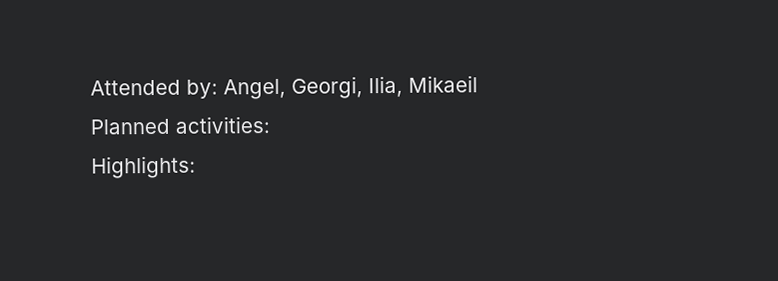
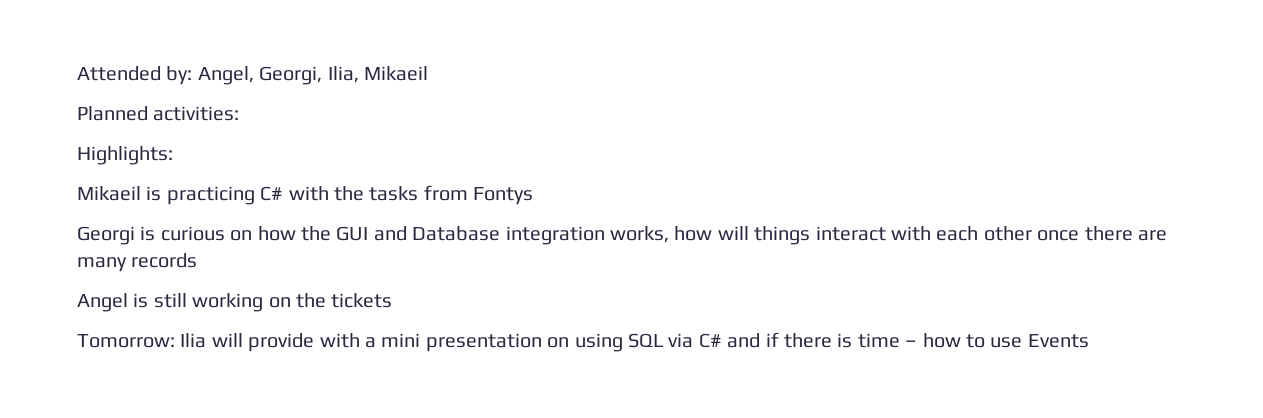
(196, 167) none -> [77,185,534,205] [77,226,1167,245] [77,253,198,272] [77,293,393,312] [77,332,1089,352] // Mikaeil is practicing C# with the tasks from Fontys // Georgi is curious on how the GUI and Database integration works, how will things interact with each other once there are many records // Angel is still working on the tickets // Tomorrow: Ilia will provide with a mini presentation on using SQL via C# and if there is time – how to use Events

